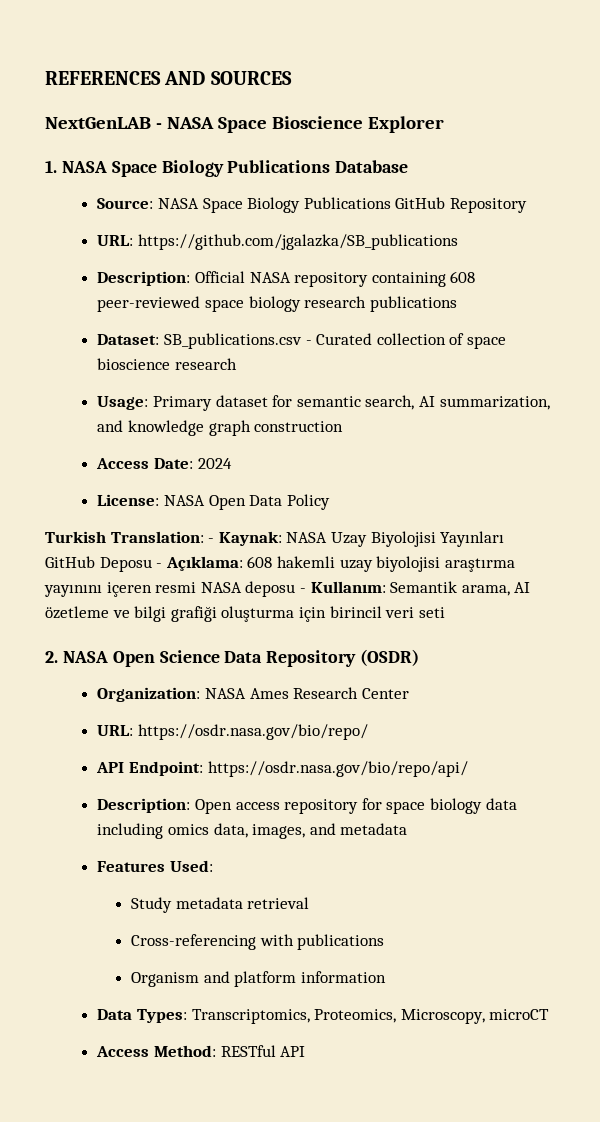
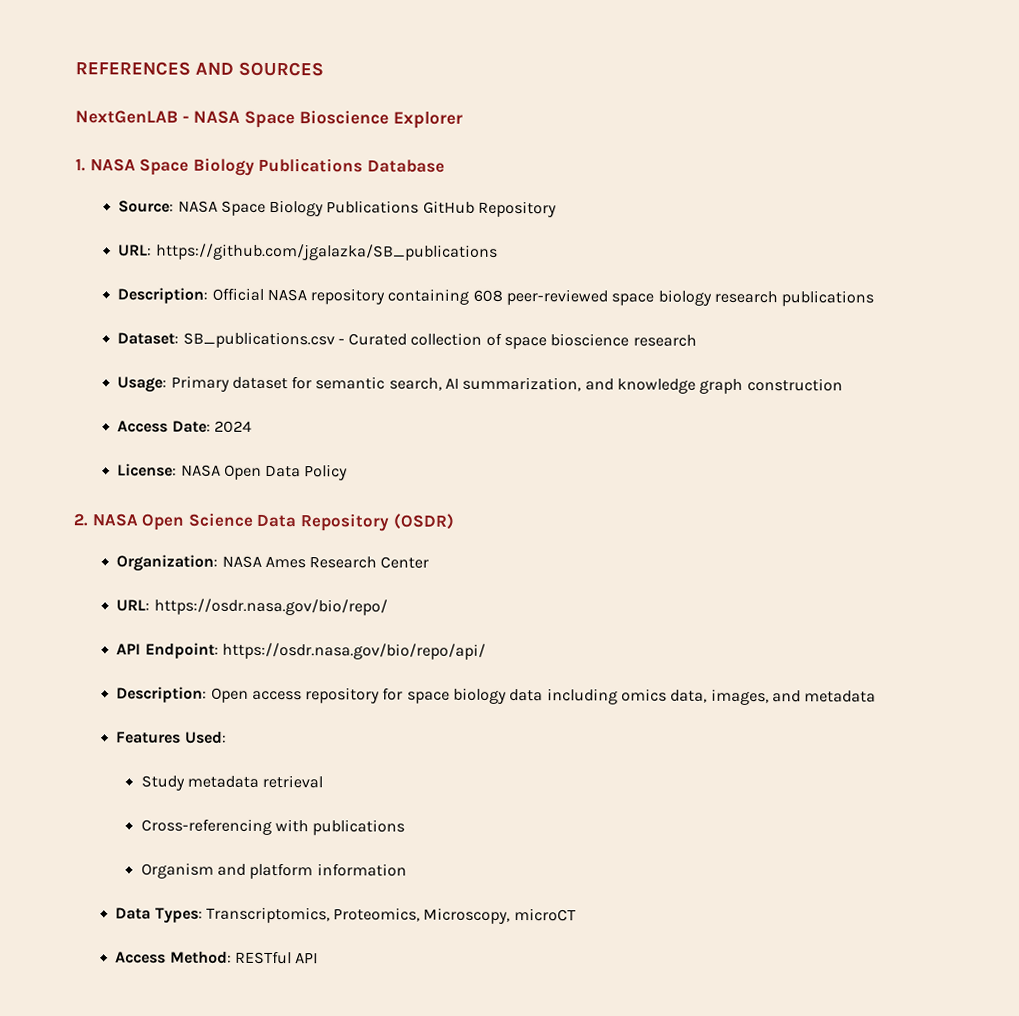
[45,531,505,547] [45,556,515,572] [44,581,531,597] [45,606,445,622] // Turkish Translation: - Kaynak: NASA Uzay Biyolojisi Yayınları GitHub Deposu - Açıklama: 608 hakemli uzay biyolojisi araştırma yayınını içeren resmi NASA deposu - Kullanım: Semantik arama, AI özetleme ve bilgi grafiği oluşturma için birincil veri seti -> (349, 472) none

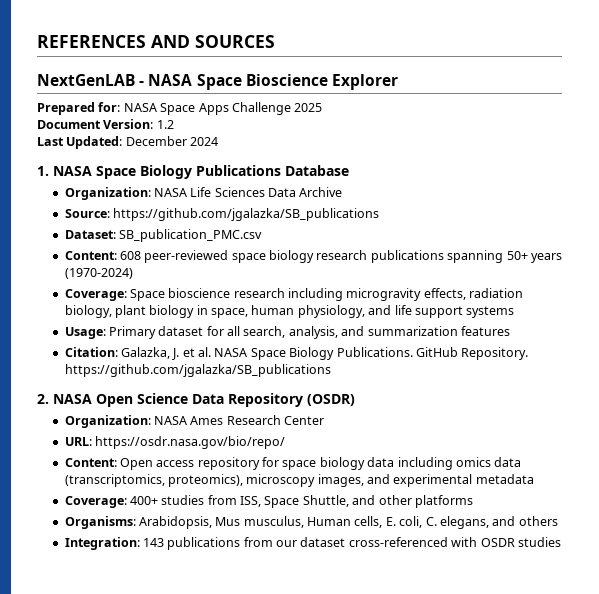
(463, 120) none -> [37,102,323,115] [37,119,174,129] [37,136,219,149] // Prepared for: NASA Space Apps Challenge 2025 // Document Version: 1.2 // Last Updated: December 2024
[118,199,558,218] [118,243,498,261] [117,287,470,305] Source: NASA Space Biology Publications GitHub Repository // URL: https://github.com/jgalazka/SB_publications // Description: Official NASA repository containing -> [64,187,343,200] [64,208,379,221] [64,229,262,242] [64,251,117,260] Organization: NASA Life Sciences Data Archive // Source: https://github.com/jgalazka/SB_publications // Dataset: SB_publication_PMC.csv // Content:
[117,331,697,350] [117,375,843,394] [117,420,252,433] [117,463,349,481] // Dataset: SB_publications.csv - Curated collection of space bioscience research // Usage: Primary dataset for semantic search, AI summarization, and knowledge graph construction // Access Date: 2024 // License: NASA Open Data Policy -> [447,250,562,263] [64,268,133,279] [64,288,524,301] [64,305,515,318] [64,326,510,339] [64,347,529,360] [64,364,331,377] spanning 50+ years (1970-2024) // Coverage: Space bioscience research including microgravity effects, radiation biology, plant biology in space, human physiology, and life support systems // Usage: Primary dataset for all search, analysis, and summarization features // Citation: Galazka, J. et al. NASA Space Biology Publications. GitHub Repository. https://github.com/jgalazka/SB_publications
[116,642,486,660] [116,686,208,703] API Endpoint: https://osdr.nasa.gov/bio/repo/api/ // Description: -> [64,458,117,467] Content:
[670,689,708,703] data, -> [494,457,522,467] [64,474,316,487] data (transcriptomics, proteomics), microscopy
(802, 696) none -> [393,474,473,487] experimental
[116,731,227,744] [140,774,324,791] [140,818,406,836] [140,862,407,880] [115,906,576,925] [115,950,319,965] Features Used: // Study metadata retrieval // Cross-referencing with publications // Organism and platform information // Data Types: Transcriptomics, Proteomics, Microscopy, microCT // Access Method: RESTful API -> [64,495,473,508] [64,516,558,529] [64,537,561,550] Coverage: 400+ studies from ISS, Space Shuttle, and other platforms // Organisms: Arabidopsis, Mus musculus, Human cells, E. coli, C. elegans, and others // Integration: 143 publications from our dataset cross-referenced with OSDR studies

